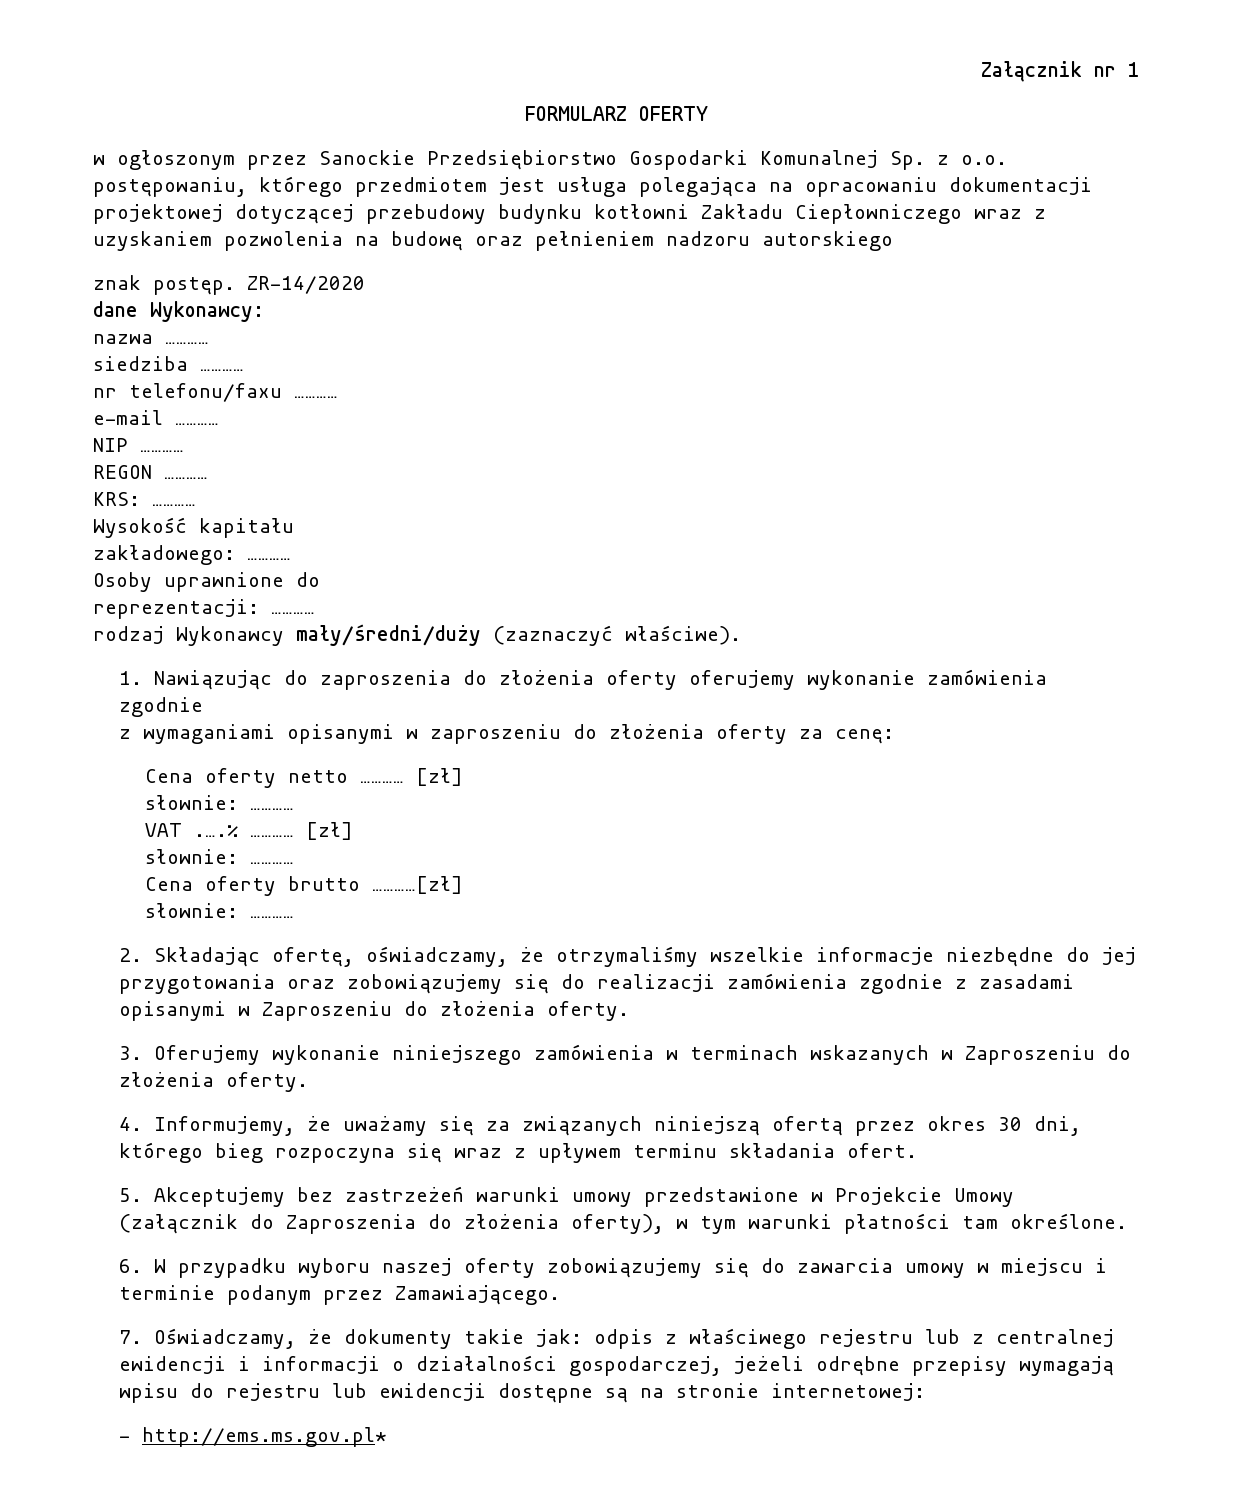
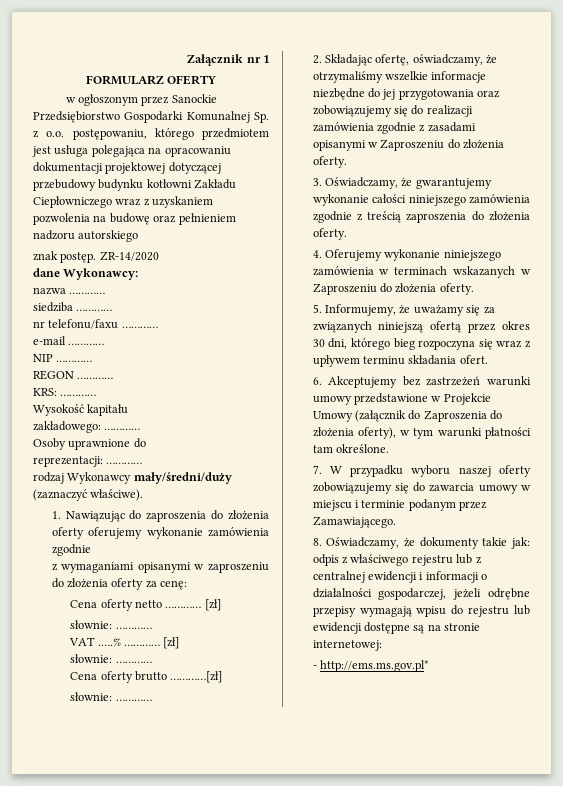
(143, 1053) none -> [325,177,492,189] [312,194,530,206] [312,211,530,223] [312,228,347,240] [312,250,322,258] Oświadczamy, że gwarantujemy wykonanie całości niniejszego zamówienia zgodnie z treścią zaproszenia do złożenia oferty. // 4.
[119,1117,143,1131] 4. -> [312,304,322,313] 5.
[119,1188,143,1202] 5. -> [312,377,322,385] 6.
[119,1259,143,1273] 6. -> [312,465,322,474] 7.
[119,1330,143,1344] 7. -> [312,538,322,546] 8.

